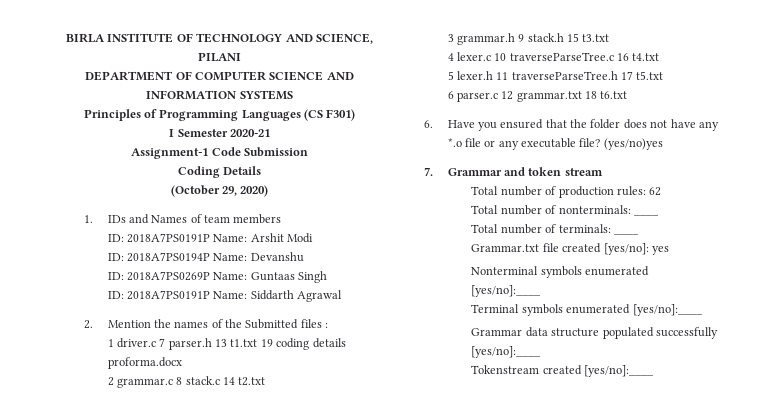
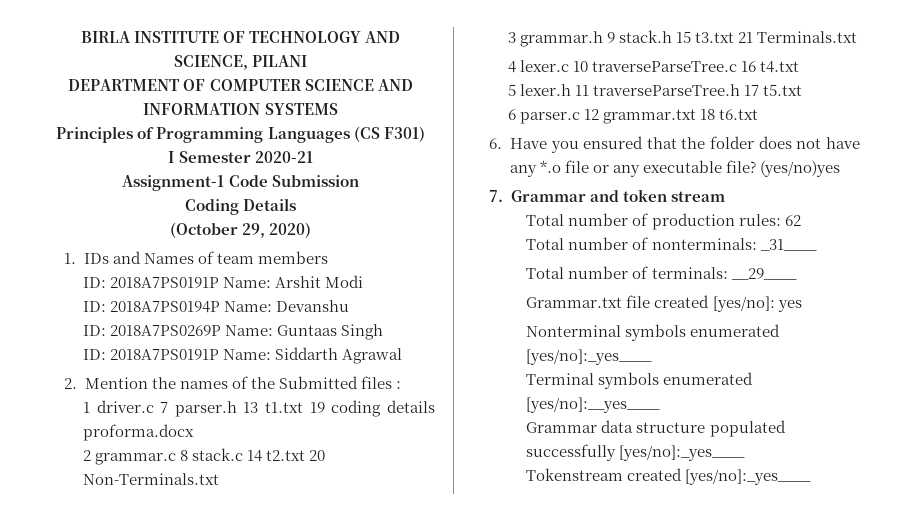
(266, 381) none -> [309,450,326,461] [82,473,219,485] 20 Non-Terminals.txt
(610, 38) none -> [738,31,858,43] 21 Terminals.txt
[633,214,659,216] ____ -> [759,239,817,251] _31____
[613,233,639,235] ____ -> [730,268,797,280] __29____
[471,285,542,297] [yes/no]:____ -> [526,349,653,365] [yes/no]:_yes____
[632,304,703,316] [yes/no]:____ -> [526,397,661,413] [yes/no]:__yes____
[471,346,542,358] [yes/no]:____ -> [619,445,746,461] [yes/no]:_yes____
[584,365,655,377] [yes/no]:____ -> [685,469,812,485] [yes/no]:_yes____

